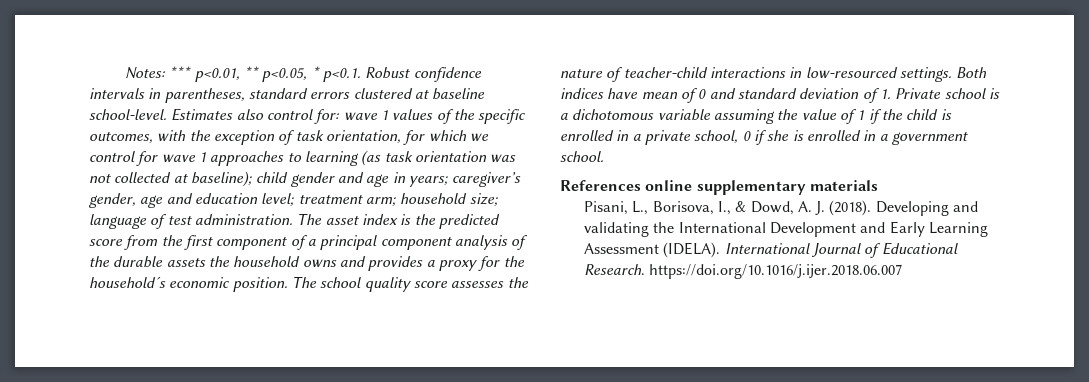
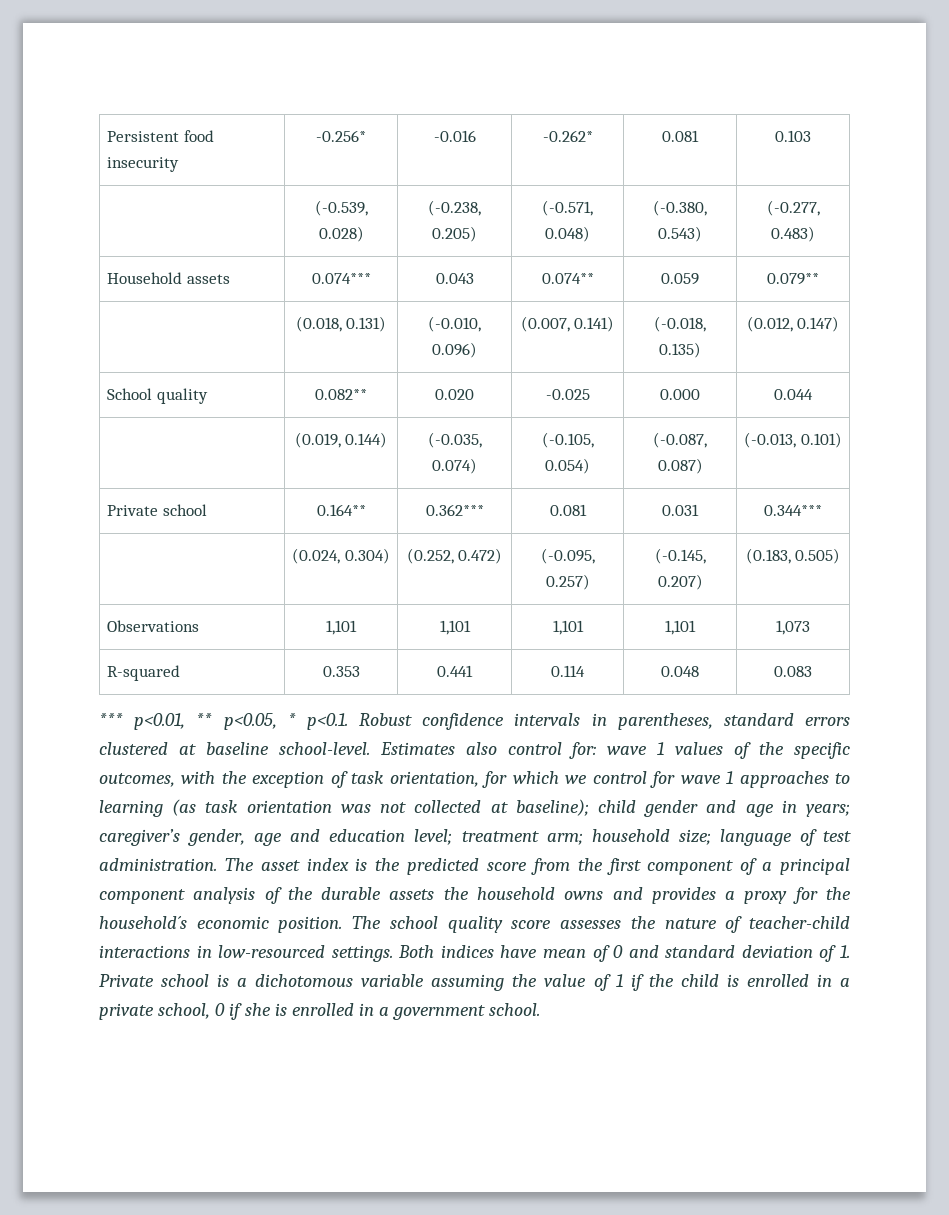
[124,67,165,79] Notes: -> [107,130,214,142] [107,157,180,172] [316,130,366,142] [433,130,476,142] [542,130,593,142] [662,130,699,142] [775,130,811,142] [314,200,368,216] [318,226,364,242] [428,200,481,216] [432,226,477,242] [542,200,593,216] [545,226,590,242] [653,200,707,216] [658,226,702,242] [766,200,820,216] [771,226,815,242] [107,272,230,284] [311,273,371,284] [435,273,474,284] [541,273,594,284] [661,273,699,285] [767,273,819,285] [295,316,387,332] [428,316,481,332] [432,342,477,358] [520,316,615,332] [654,316,706,332] [659,342,701,358] [746,316,840,332] [107,388,208,404] [315,389,367,400] [435,389,474,400] [545,389,590,400] [660,389,700,400] [774,389,813,400] [294,432,388,448] [427,432,482,448] [432,458,477,474] [541,432,594,448] [545,458,590,474] [653,432,707,448] [657,458,703,474] [744,432,842,448] [107,504,207,516] [316,504,366,516] [425,504,484,516] [549,504,587,516] [662,504,699,516] [764,505,822,516] [292,548,390,564] [406,548,503,564] [540,548,595,564] [545,574,590,590] [654,548,706,564] [657,574,703,590] [745,548,841,564] [107,620,200,632] [326,620,357,635] [439,620,471,635] [552,620,584,635] [665,620,696,635] [776,620,810,635] [107,665,181,681] [322,666,360,677] [437,665,473,677] [551,665,585,677] [661,666,699,677] [774,666,812,677] Persistent food insecurity | -0.256* | -0.016 | -0.262* | 0.081 | 0.103 // | (-0.539, 0.028) | (-0.238, 0.205) | (-0.571, 0.048) | (-0.380, 0.543) | (-0.277, 0.483) // Household assets | 0.074*** | 0.043 | 0.074** | 0.059 | 0.079** // | (0.018, 0.131) | (-0.010, 0.096) | (0.007, 0.141) | (-0.018, 0.135) | (0.012, 0.147) // School quality | 0.082** | 0.020 | -0.025 | 0.000 | 0.044 // | (0.019, 0.144) | (-0.035, 0.074) | (-0.105, 0.054) | (-0.087, 0.087) | (-0.013, 0.101) // Private school | 0.164** | 0.362*** | 0.081 | 0.031 | 0.344*** // | (0.024, 0.304) | (0.252, 0.472) | (-0.095, 0.257) | (-0.145, 0.207) | (0.183, 0.505) // Observations | 1,101 | 1,101 | 1,101 | 1,101 | 1,073 // R-squared | 0.353 | 0.441 | 0.114 | 0.048 | 0.083 //
[560,180,878,195] [583,200,979,216] [583,221,988,237] [583,242,958,258] [583,264,903,279] // References online supplementary materials // Pisani, L., Borisova, I., & Dowd, A. J. (2018). Developing and validating the International Development and Early Learning Assessment (IDELA). International Journal of Educational Research. https://doi.org/10.1016/j.ijer.2018.06.007 -> (541, 1009) none

